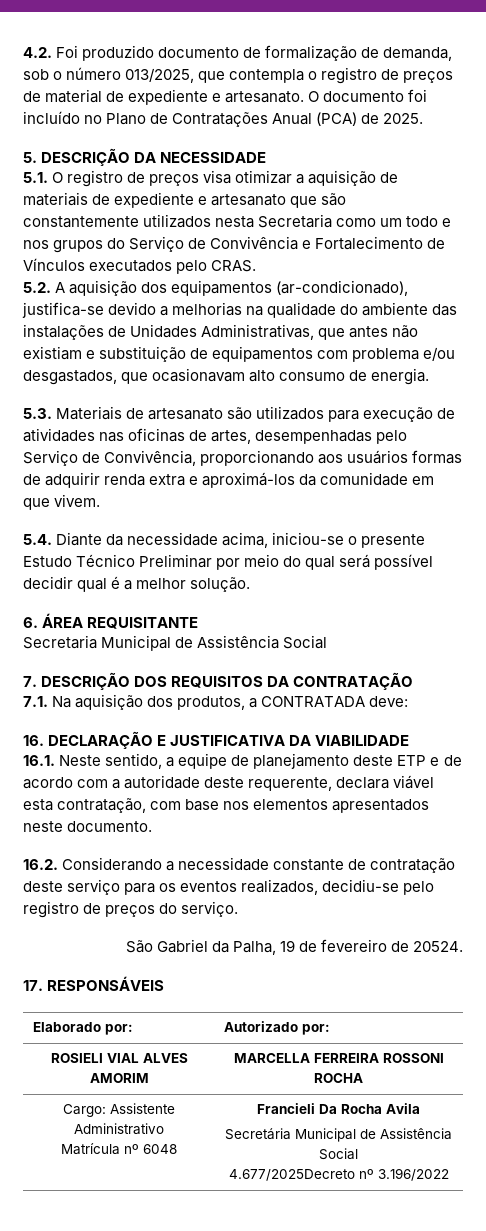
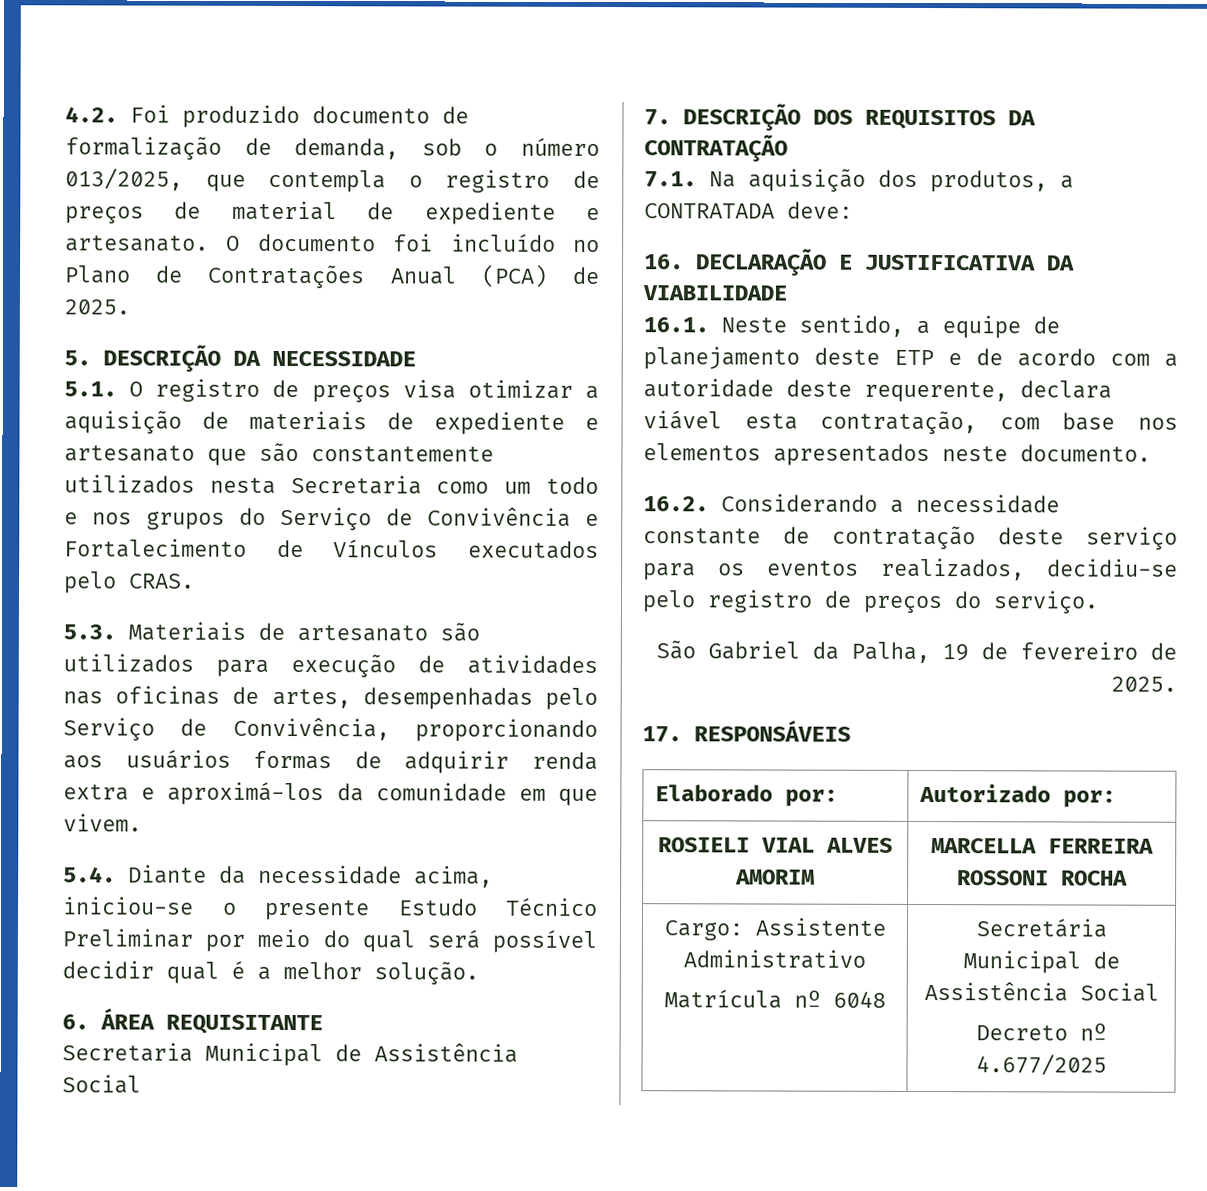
[23,280,409,296] [22,302,458,318] [23,324,419,340] [23,346,456,362] [23,368,430,385] // 5.2. A aquisição dos equipamentos (ar-condicionado), justifica-se devido a melhorias na qualidade do ambiente das instalações de Unidades Administrativas, que antes não existiam e substituição de equipamentos com problema e/ou desgastados, que ocasionavam alto consumo de energia. -> (195, 581) none
[413,941,464,952] 20524. -> [1111,676,1177,692] 2025.
[257,1103,420,1114] Francieli Da Rocha Avila // -> (886, 999) none
[228,1168,449,1181] 4.677/2025Decreto nº 3.196/2022 -> [975,1022,1107,1041] [975,1054,1107,1076] Decreto nº 4.677/2025

